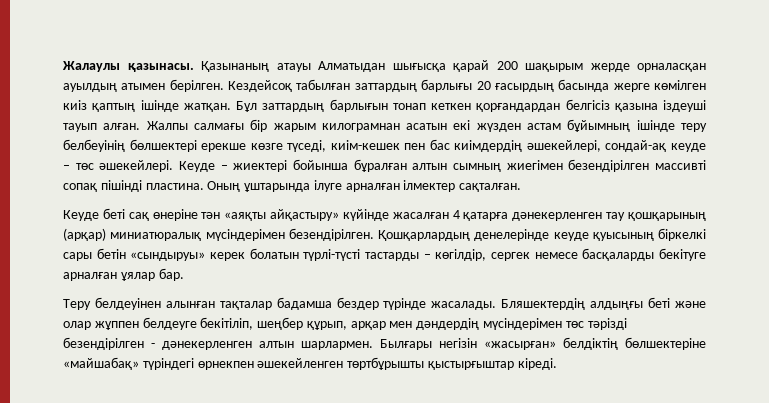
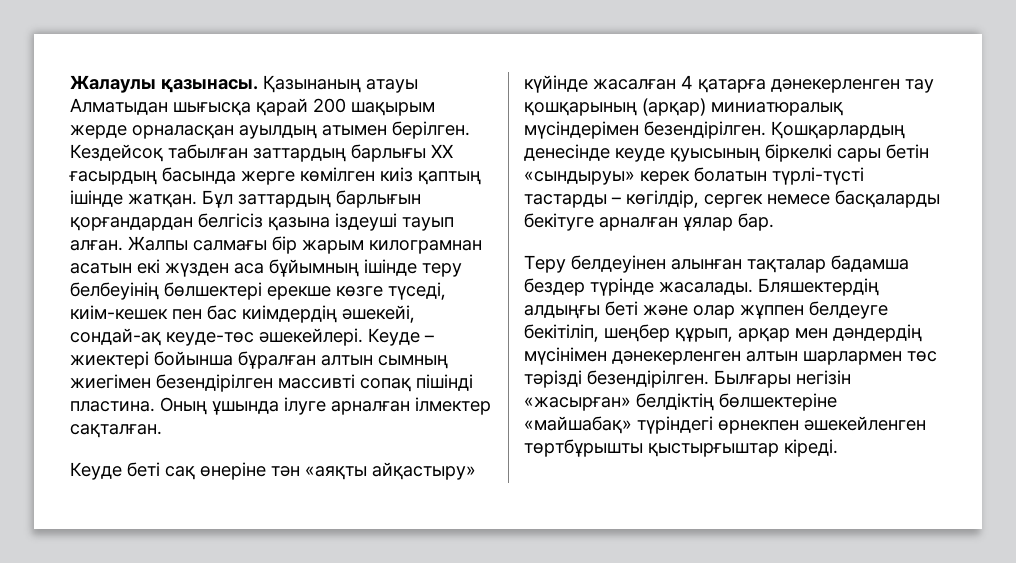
[476,81,491,90] 20 -> [431,144,453,158] XX
[392,103,471,110] тонап кеткен -> (421, 199) none
[527,123,562,130] астам -> [234,263,264,274] аса
[526,140,706,152] [63,163,94,170] әшекейлері, сондай-ақ кеуде – төс -> [342,305,415,323] [70,328,254,346] әшекейі, сондай-ақ кеуде-төс
[244,183,311,192] ұштарында -> [212,401,279,415] ұшында
[474,229,550,241] денелерінде -> [524,144,610,161] денесінде
[483,318,627,330] [63,337,373,350] мүсіндерімен төс тәрізді безендірілген - дәнекерленген алтын шарлармен. -> [524,347,937,365] [524,370,709,388] мүсінімен дәнекерленген алтын шарлармен төс тәрізді безендірілген.

